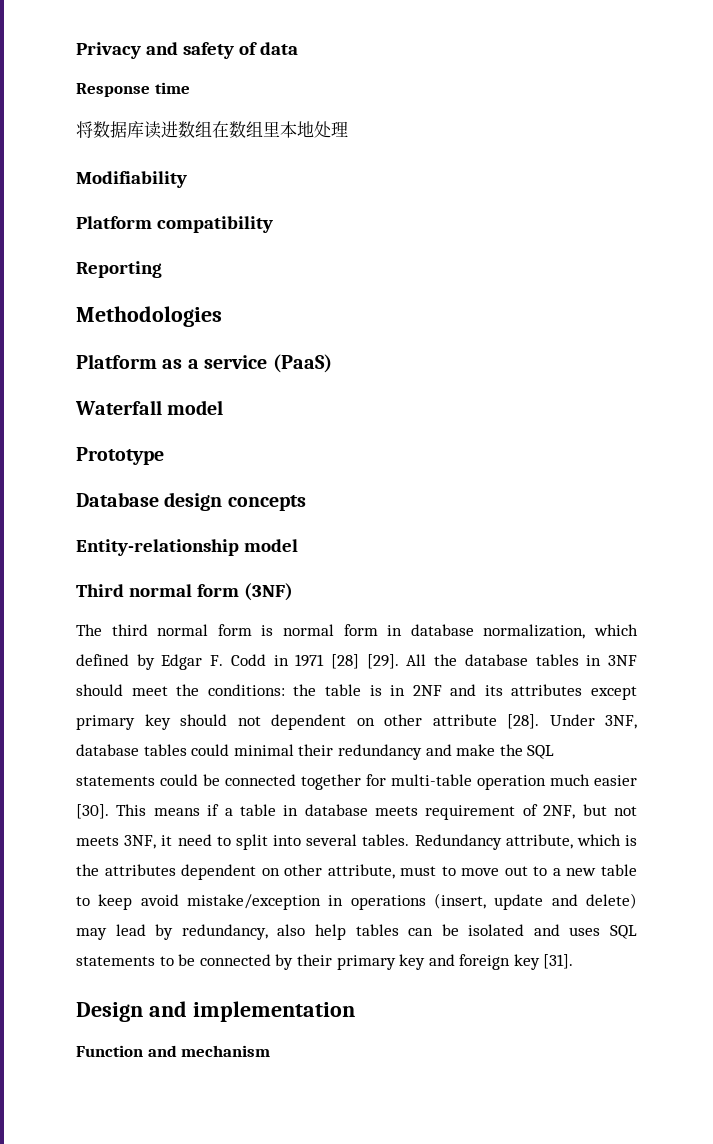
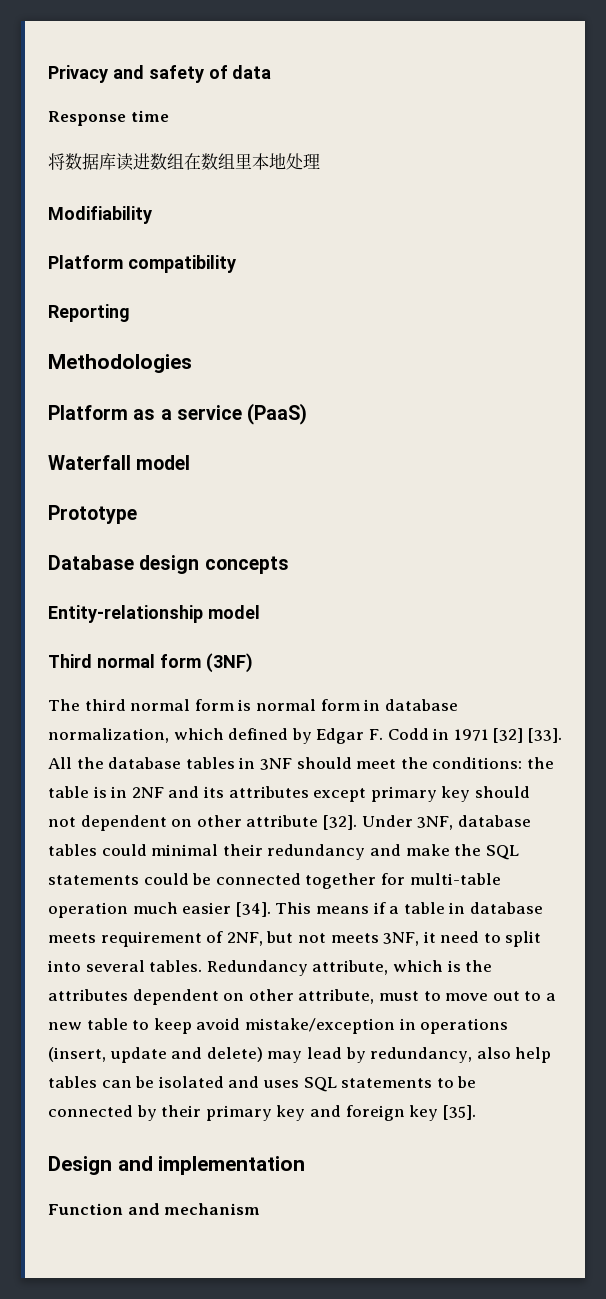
[331,654,399,669] [28] [29]. -> [493,728,562,743] [32] [33].
[507,714,539,729] [28]. -> [322,815,357,830] [32].
[76,804,109,819] [30]. -> [235,902,271,917] [34].
[543,954,574,969] [31]. -> [442,1105,476,1120] [35].

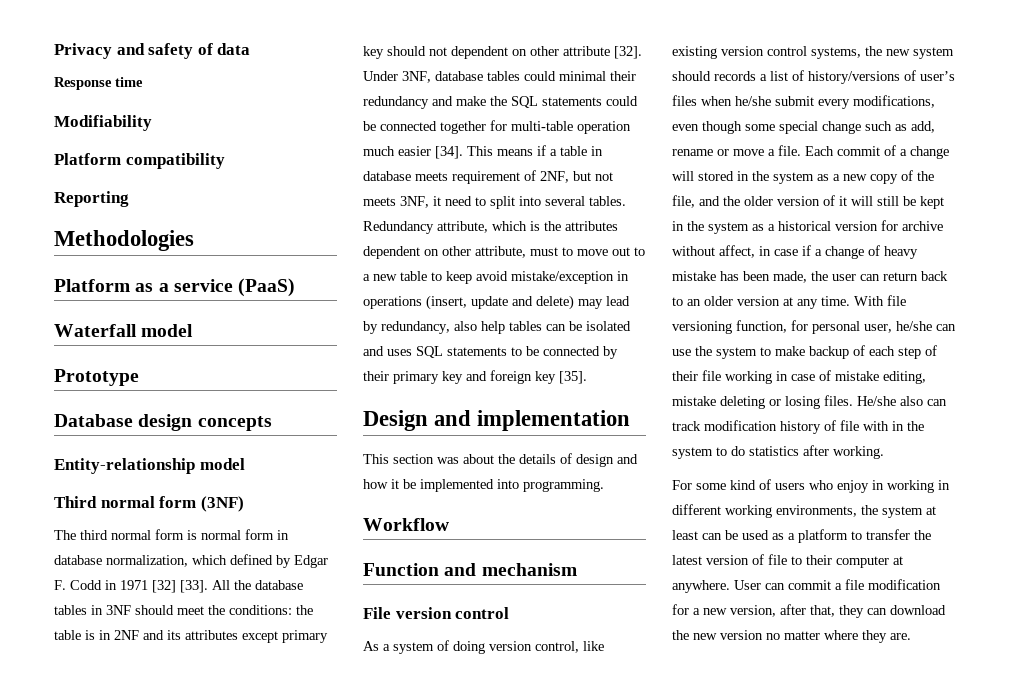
[48,153,320,171] // 将数据库读进数组在数组里本地处理 -> (143, 82) none
[48,1203,261,1215] Function and mechanism -> [363,453,638,467] [363,479,604,492] [363,518,449,531] [363,563,577,576] [363,607,510,619] [363,640,604,654] [672,46,954,59] [672,70,955,84] [672,95,935,109] [672,121,935,134] [672,145,949,159] [672,170,934,184] [672,195,944,209] [672,220,943,234] [672,245,918,259] [672,271,948,283] [672,295,906,309] [672,320,956,334] [672,345,937,359] [672,370,926,384] [672,395,947,409] [672,420,924,434] [672,445,884,459] [672,479,950,493] [672,504,936,518] [672,529,931,543] [672,554,903,568] [672,579,941,593] [672,604,946,618] [672,630,911,643] This section was about the details of design and how it be implemented into programming. // Workflow // Function and mechanism // File version control // As a system of doing version control, like existing version control systems, the new system should records a list of history/versions of user’s files when he/she submit every modifications, even though some special change such as add, rename or move a file. Each commit of a change will stored in the system as a new copy of the file, and the older version of it will still be kept in the system as a historical version for archive without affect, in case if a change of heavy mistake has been made, the user can return back to an older version at any time. With file versioning function, for personal user, he/she can use the system to make backup of each step of their file working in case of mistake editing, mistake deleting or losing files. He/she also can track modification history of file with in the system to do statistics after working. // For some kind of users who enjoy in working in different working environments, the system at least can be used as a platform to transfer the latest version of file to their computer at anywhere. User can commit a file modification for a new version, after that, they can download the new version no matter where they are.

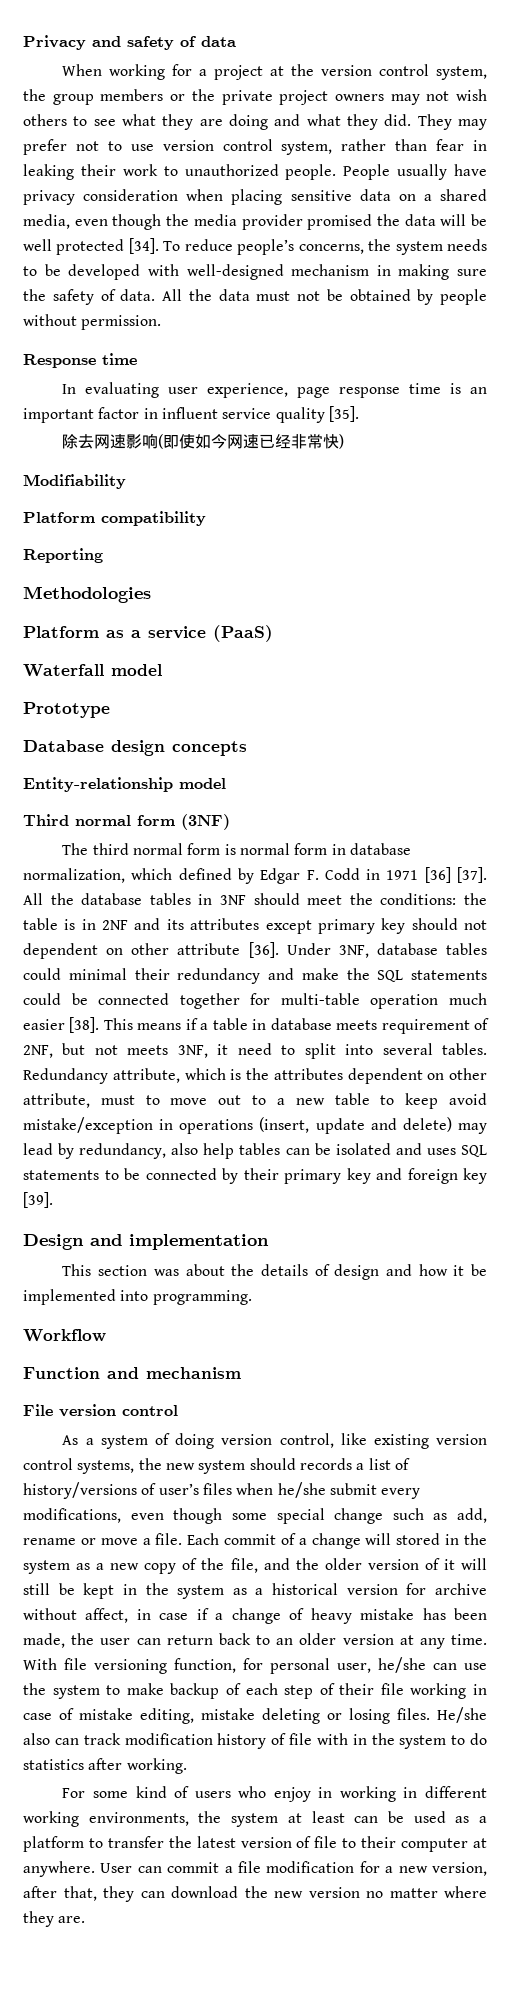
[54,77,143,90] Response time -> [62,64,487,80] [23,89,487,105] [23,114,487,130] [23,139,487,155] [23,164,487,180] [23,189,487,205] [23,214,487,230] [23,238,488,255] [23,264,487,280] [23,289,487,305] [23,314,162,330] [23,353,137,368] [62,382,487,398] [23,406,359,423] [62,433,345,449] When working for a project at the version control system, the group members or the private project owners may not wish others to see what they are doing and what they did. They may prefer not to use version control system, rather than fear in leaking their work to unauthorized people. People usually have privacy consideration when placing sensitive data on a shared media, even though the media provider promised the data will be well protected [34]. To reduce people’s concerns, the system needs to be developed with well-designed mechanism in making sure the safety of data. All the data must not be obtained by people without permission. // Response time // In evaluating user experience, page response time is an important factor in influent service quality [35]. // 除去网速影响(即使如今网速已经非常快)
[152,580,208,593] [32] [33]. -> [424,867,488,883] [36] [37].
[614,46,642,59] [32]. -> [248,942,279,958] [36].
[435,146,463,159] [34]. -> [69,1017,100,1033] [38].
[559,371,587,384] [35]. -> [23,1192,53,1208] [39].

